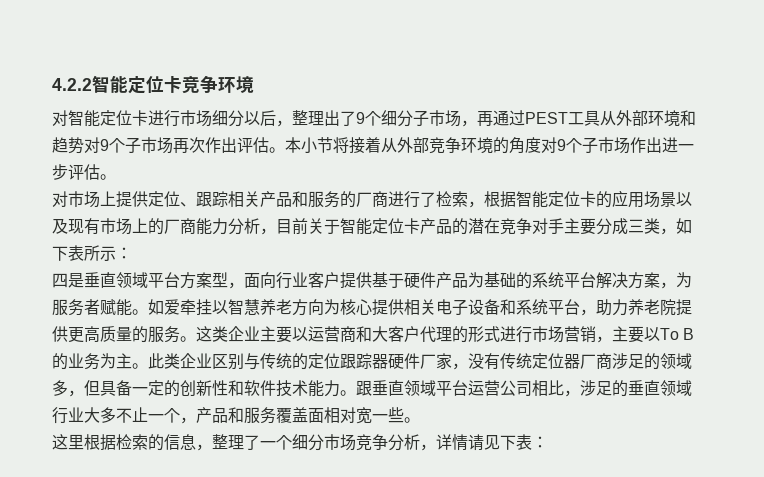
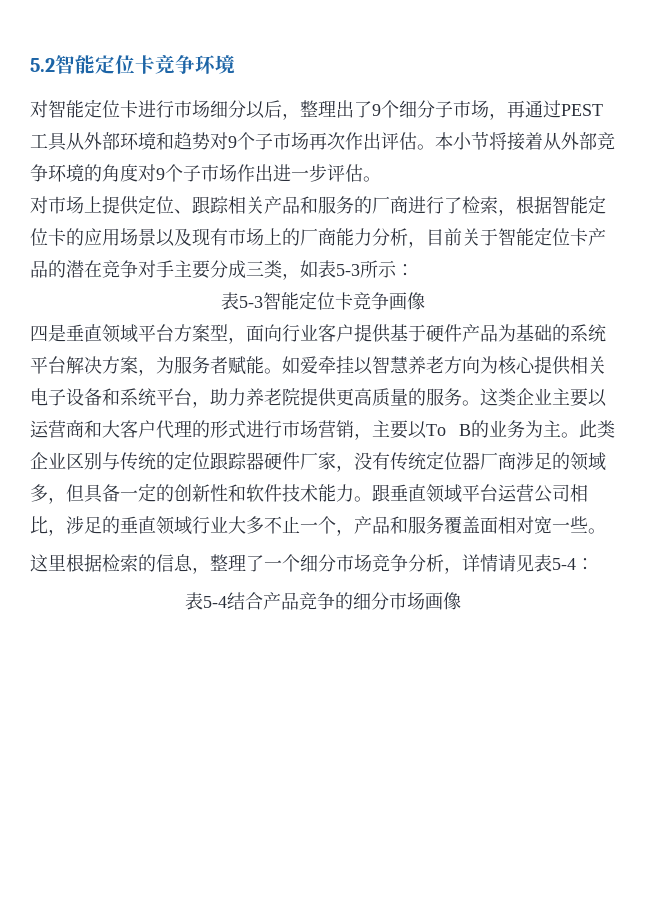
[52,78,92,91] 4.2.2 -> [30,58,55,72] 5.2
[52,245,84,261] 下表 -> [318,260,360,278] 表5-3
(132, 253) none -> [220,291,425,310] // 表5-3智能定位卡竞争画像
[500,434,548,450] 下表： -> [534,554,594,572] [184,592,461,610] 表5-4： // 表5-4结合产品竞争的细分市场画像

